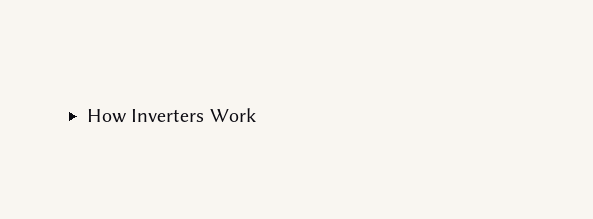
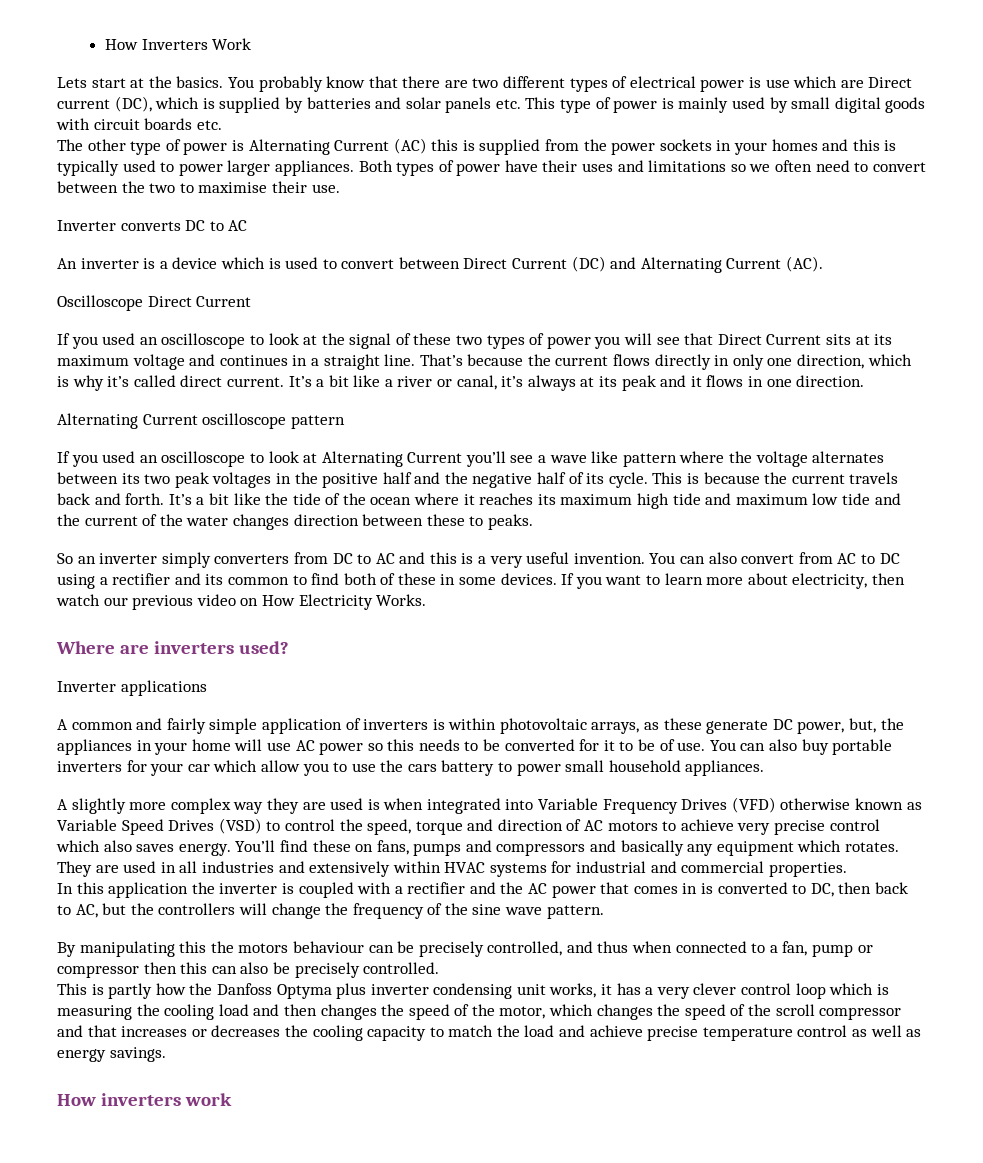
(256, 115) none -> [57,76,913,92] [57,96,926,113] [56,118,222,130] [57,138,897,155] [57,160,926,176] [57,181,340,193] [57,220,248,231] [57,256,824,273] [57,295,252,311] [57,333,893,349] [57,354,912,370] [57,375,865,391] [57,413,345,429] [57,451,885,467] [57,472,899,488] [57,493,901,509] [57,514,533,530] [57,552,900,568] [57,573,905,589] [56,594,427,610] [56,641,289,654] [57,680,207,696] [57,718,904,734] [57,739,893,755] [57,760,765,776] [57,797,922,814] [57,818,880,835] [56,840,900,856] [57,861,847,877] [57,882,908,898] [57,903,604,919] [57,941,873,957] [57,962,440,978] [57,983,889,999] [57,1004,902,1020] [57,1025,922,1041] [57,1047,166,1062] [57,1093,232,1106] // Lets start at the basics. You probably know that there are two different types of electrical power is use which are Direct current (DC), which is supplied by batteries and solar panels etc. This type of power is mainly used by small digital goods with circuit boards etc. // The other type of power is Alternating Current (AC) this is supplied from the power sockets in your homes and this is typically used to power larger appliances. Both types of power have their uses and limitations so we often need to convert between the two to maximise their use. // Inverter converts DC to AC // An inverter is a device which is used to convert between Direct Current (DC) and Alternating Current (AC). // Oscilloscope Direct Current // If you used an oscilloscope to look at the signal of these two types of power you will see that Direct Current sits at its maximum voltage and continues in a straight line. That’s because the current flows directly in only one direction, which is why it’s called direct current. It’s a bit like a river or canal, it’s always at its peak and it flows in one direction. // Alternating Current oscilloscope pattern // If you used an oscilloscope to look at Alternating Current you’ll see a wave like pattern where the voltage alternates between its two peak voltages in the positive half and the negative half of its cycle. This is because the current travels back and forth. It’s a bit like the tide of the ocean where it reaches its maximum high tide and maximum low tide and the current of the water changes direction between these to peaks. // So an inverter simply converters from DC to AC and this is a very useful invention. You can also convert from AC to DC using a rectifier and its common to find both of these in some devices. If you want to learn more about electricity, then watch our previous video on How Electricity Works. // Where are inverters used? // Inverter applications // A common and fairly simple application of inverters is within photovoltaic arrays, as these generate DC power, but, the appliances in your home will use AC power so this needs to be converted for it to be of use. You can also buy portable inverters for your car which allow you to use the cars battery to power small household appliances. // A slightly more complex way they are used is when integrated into Variable Frequency Drives (VFD) otherwise known as Variable Speed Drives (VSD) to control the speed, torque and direction of AC motors to achieve very precise control which also saves energy. You’ll find these on fans, pumps and compressors and basically any equipment which rotates. They are used in all industries and extensively within HVAC systems for industrial and commercial properties. // In this application the inverter is coupled with a rectifier and the AC power that comes in is converted to DC, then back to AC, but the controllers will change the frequency of the sine wave pattern. // By manipulating this the motors behaviour can be precisely controlled, and thus when connected to a fan, pump or compressor then this can also be precisely controlled. // This is partly how the Danfoss Optyma plus inverter condensing unit works, it has a very clever control loop which is measuring the cooling load and then changes the speed of the motor, which changes the speed of the scroll compressor and that increases or decreases the cooling capacity to match the load and achieve precise temperature control as well as energy savings. // How inverters work

